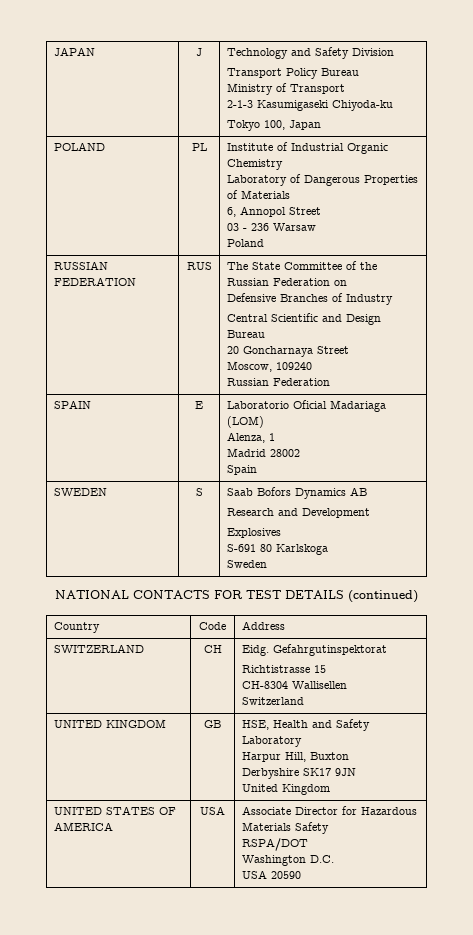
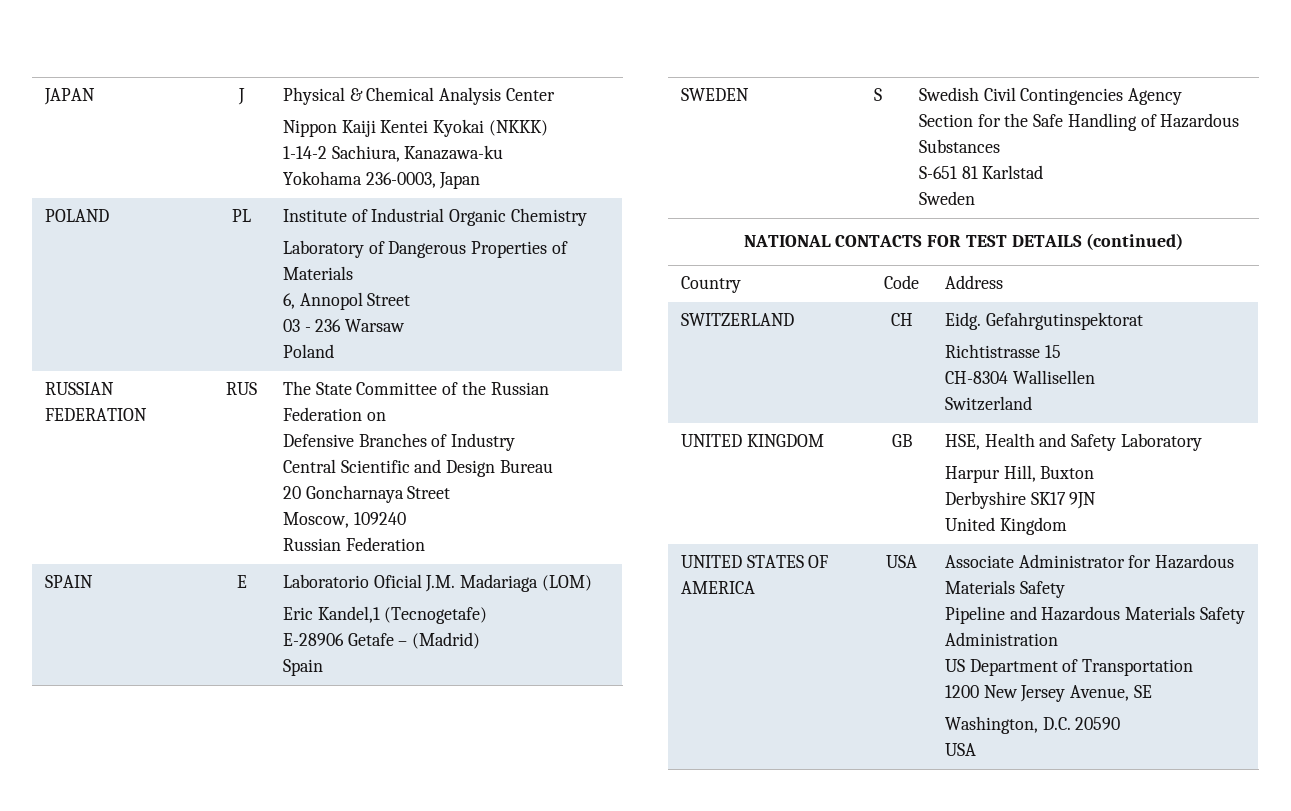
[226,47,394,59] [226,68,359,79] [226,83,345,95] [226,100,393,111] [226,120,285,131] Technology and Safety Division // Transport Policy Bureau // Ministry of Transport // 2-1-3 Kasumigaseki Chiyoda-ku // Tokyo 100, -> [282,87,555,105] [282,119,548,137] [282,145,504,162] [282,171,436,188] Physical & Chemical Analysis Center // Nippon Kaiji Kentei Kyokai (NKKK) // 1-14-2 Sachiura, Kanazawa-ku // Yokohama 236-0003,
(327, 404) none -> [425,575,456,592] J.M.
[226,432,275,443] [226,448,300,457] [226,465,257,475] [53,488,107,496] [195,488,203,496] [226,487,367,499] [226,508,370,518] [226,528,281,538] [226,544,328,555] Alenza, 1 // Madrid 28002 // Spain // SWEDEN | S | Saab Bofors Dynamics AB // Research and Development // Explosives // S-691 80 Karlskoga -> [282,606,488,624] [282,632,481,649] [282,659,323,676] [680,88,749,101] [873,88,882,101] [918,87,1183,105] [918,113,1240,131] [918,139,1000,153] [918,165,1044,179] Eric Kandel,1 (Tecnogetafe) // E-28906 Getafe – (Madrid) // Spain // SWEDEN | S | Swedish Civil Contingencies Agency // Section for the Safe Handling of Hazardous Substances // S-651 81 Karlstad
[294,807,338,815] Director -> [1018,554,1125,568] Administrator
[241,838,308,851] [241,855,306,866] RSPA/DOT // Washington -> [944,606,1245,624] [944,632,1058,646] [944,659,1194,676] [944,685,1152,702] [944,716,1038,734] Pipeline and Hazardous Materials Safety Administration // US Department of Transportation // 1200 New Jersey Avenue, SE // Washington,
[241,870,301,879] // USA 20590 -> [1075,717,1121,730] [944,743,976,756] 20590 // USA

